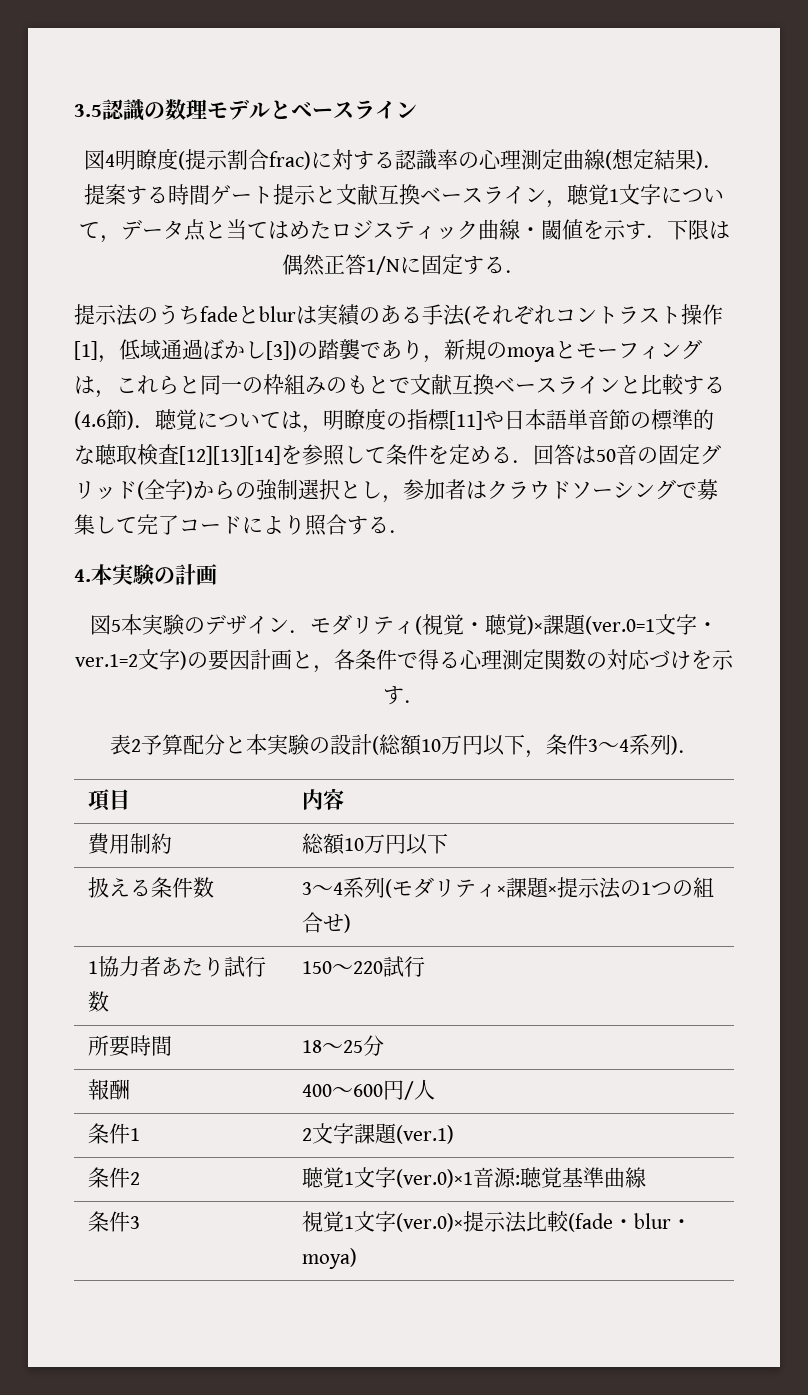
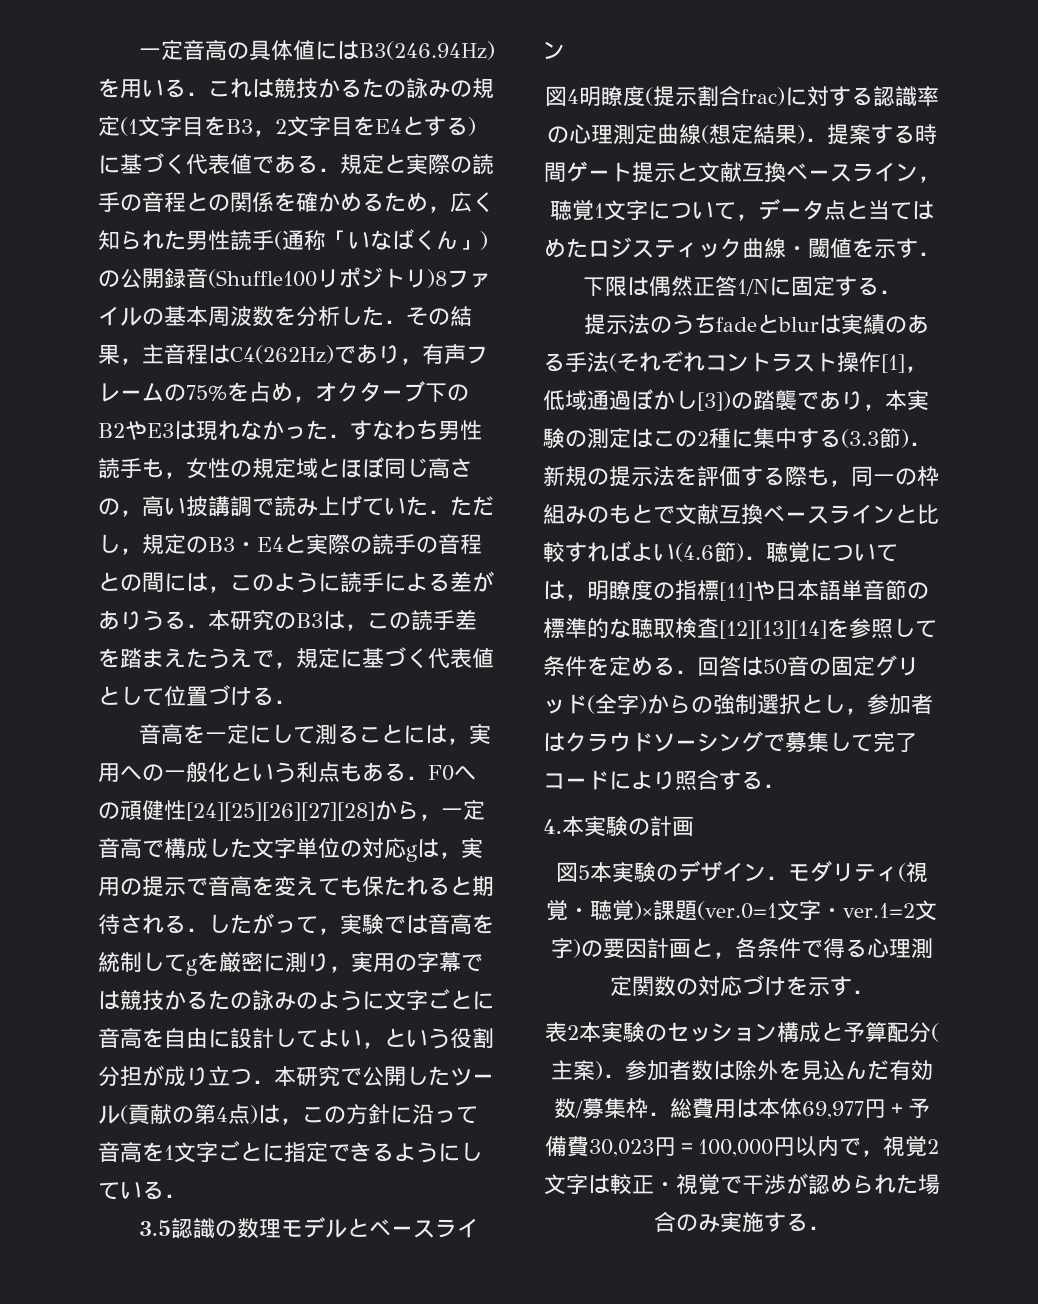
(74, 110) none -> [138,40,495,61] [98,78,494,99] [98,116,476,137] [98,153,494,175] [98,192,494,213] [98,229,488,251] [98,267,491,288] [98,306,472,327] [98,344,488,365] [98,381,469,403] [98,420,482,440] [98,457,472,479] [98,495,494,517] [98,534,482,555] [98,571,494,593] [98,609,477,631] [98,647,494,669] [98,685,296,706] [138,724,491,745] [98,762,476,783] [98,800,485,821] [98,838,483,862] [98,876,494,897] [98,913,494,935] [98,951,483,976] [98,989,494,1011] [98,1028,494,1049] [98,1065,494,1087] [98,1104,478,1125] [98,1141,482,1163] [98,1181,186,1200] 一定音高の具体値にはB3(246.94Hz)を用いる．これは競技かるたの詠みの規定(1文字目をB3，2文字目をE4とする)に基づく代表値である．規定と実際の読手の音程との関係を確かめるため，広く知られた男性読手(通称「いなばくん」)の公開録音(Shuffle100リポジトリ)8ファイルの基本周波数を分析した．その結果，主音程はC4(262Hz)であり，有声フレームの75%を占め，オクターブ下のB2やE3は現れなかった．すなわち男性読手も，女性の規定域とほぼ同じ高さの，高い披講調で読み上げていた．ただし，規定のB3・E4と実際の読手の音程との間には，このように読手による差がありうる．本研究のB3は，この読手差を踏まえたうえで，規定に基づく代表値として位置づける． // 音高を一定にして測ることには，実用への一般化という利点もある．F0への頑健性[24][25][26][27][28]から，一定音高で構成した文字単位の対応gは，実用の提示で音高を変えても保たれると期待される．したがって，実験では音高を統制してgを厳密に測り，実用の字幕では競技かるたの詠みのように文字ごとに音高を自由に設計してよい，という役割分担が成り立つ．本研究で公開したツール(貢献の第4点)は，この方針に沿って音高を1文字ごとに指定できるようにしている． //
[444,339,702,362] [74,375,200,398] 新規のmoyaとモーフィングは，これらと -> [885,390,929,410] [543,428,931,449] [543,466,851,487] 本実験の測定はこの2種に集中する(3.3節)．新規の提示法を評価する際も，
[704,376,725,394] る -> [587,541,675,562] ればよい
[140,734,699,758] [87,789,130,811] [301,788,344,810] [87,833,172,855] [301,833,448,855] [87,877,214,898] [301,877,714,899] [301,912,351,933] [87,956,266,977] [87,991,109,1012] [301,956,425,977] [87,1035,172,1057] [301,1035,384,1056] [87,1079,130,1100] [301,1079,435,1100] [87,1123,140,1144] [301,1123,454,1144] [87,1167,140,1188] [301,1167,646,1188] [87,1211,140,1232] [301,1211,692,1233] [301,1248,357,1269] 予算配分と本実験の設計(総額10万円以下，条件3〜4系列)． // 項目 | 内容 // 費用制約 | 総額10万円以下 // 扱える条件数 | 3〜4系列(モダリティ×課題×提示法の1つの組合せ) // 1協力者あたり試行数 | 150〜220試行 // 所要時間 | 18〜25分 // 報酬 | 400〜600円/人 // 条件1 | 2文字課題(ver.1) // 条件2 | 聴覚1文字(ver.0)×1音源:聴覚基準曲線 // 条件3 | 視覚1文字(ver.0)×提示法比較(fade・blur・moya) -> [578,1022,939,1043] [550,1060,933,1081] [553,1098,930,1119] [544,1136,939,1157] [543,1173,940,1195] [653,1211,830,1232] 本実験のセッション構成と予算配分(主案)．参加者数は除外を見込んだ有効数/募集枠．総費用は本体69,977円＋予備費30,023円＝100,000円以内で，視覚2文字は較正・視覚で干渉が認められた場合のみ実施する．

